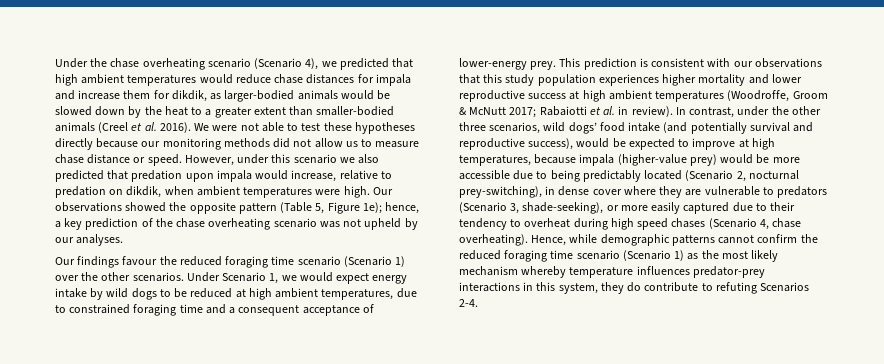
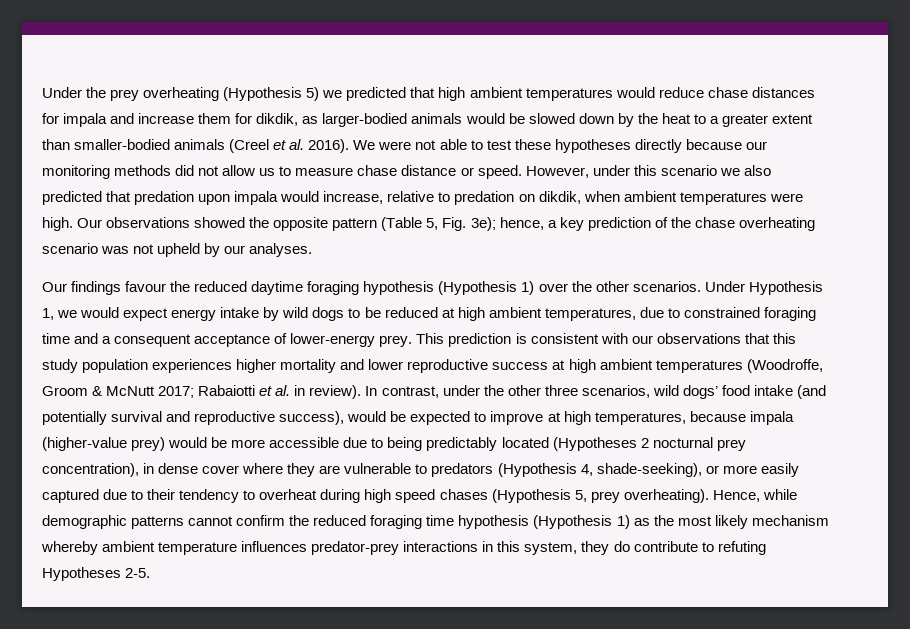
[110,58,319,70] chase overheating scenario (Scenario 4), -> [110,87,320,101] prey overheating (Hypothesis 5)
[327,202,382,214] Figure 1e); -> [442,217,496,231] Fig. 3e);
[225,256,392,268] foraging time scenario (Scenario -> [251,281,518,295] daytime foraging hypothesis (Hypothesis
[222,272,267,282] Scenario -> [748,281,823,295] Hypothesis
[685,170,799,182] [459,186,542,198] (Scenario 2, nocturnal prey-switching), -> [552,437,746,451] [42,463,139,477] (Hypotheses 2 nocturnal prey concentration),
[459,202,520,214] (Scenario 3, -> [497,463,593,477] (Hypothesis 4,
[708,218,802,230] (Scenario 4, chase -> [491,489,620,503] (Hypothesis 5, prey
[576,250,671,261] scenario (Scenario -> [458,515,613,529] hypothesis (Hypothesis
(567, 272) none -> [102,541,156,552] ambient
[760,282,810,292] [459,299,478,307] Scenarios 2-4. -> [42,567,151,581] Hypotheses 2-5.

